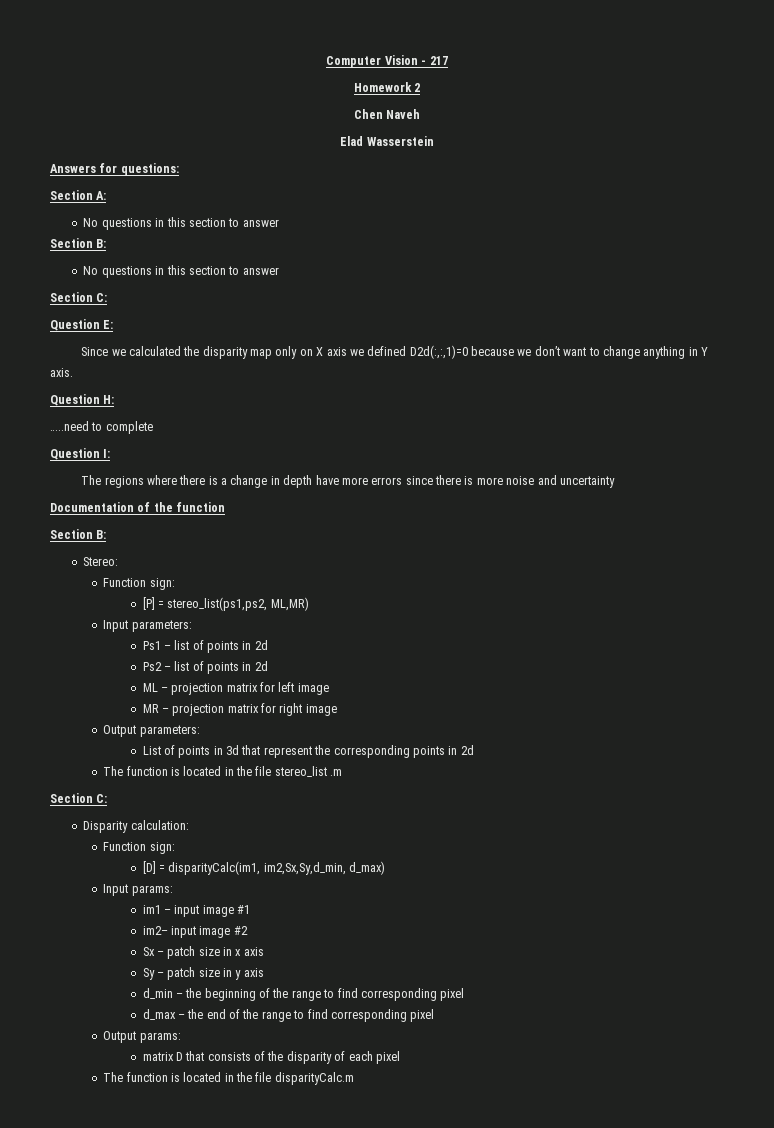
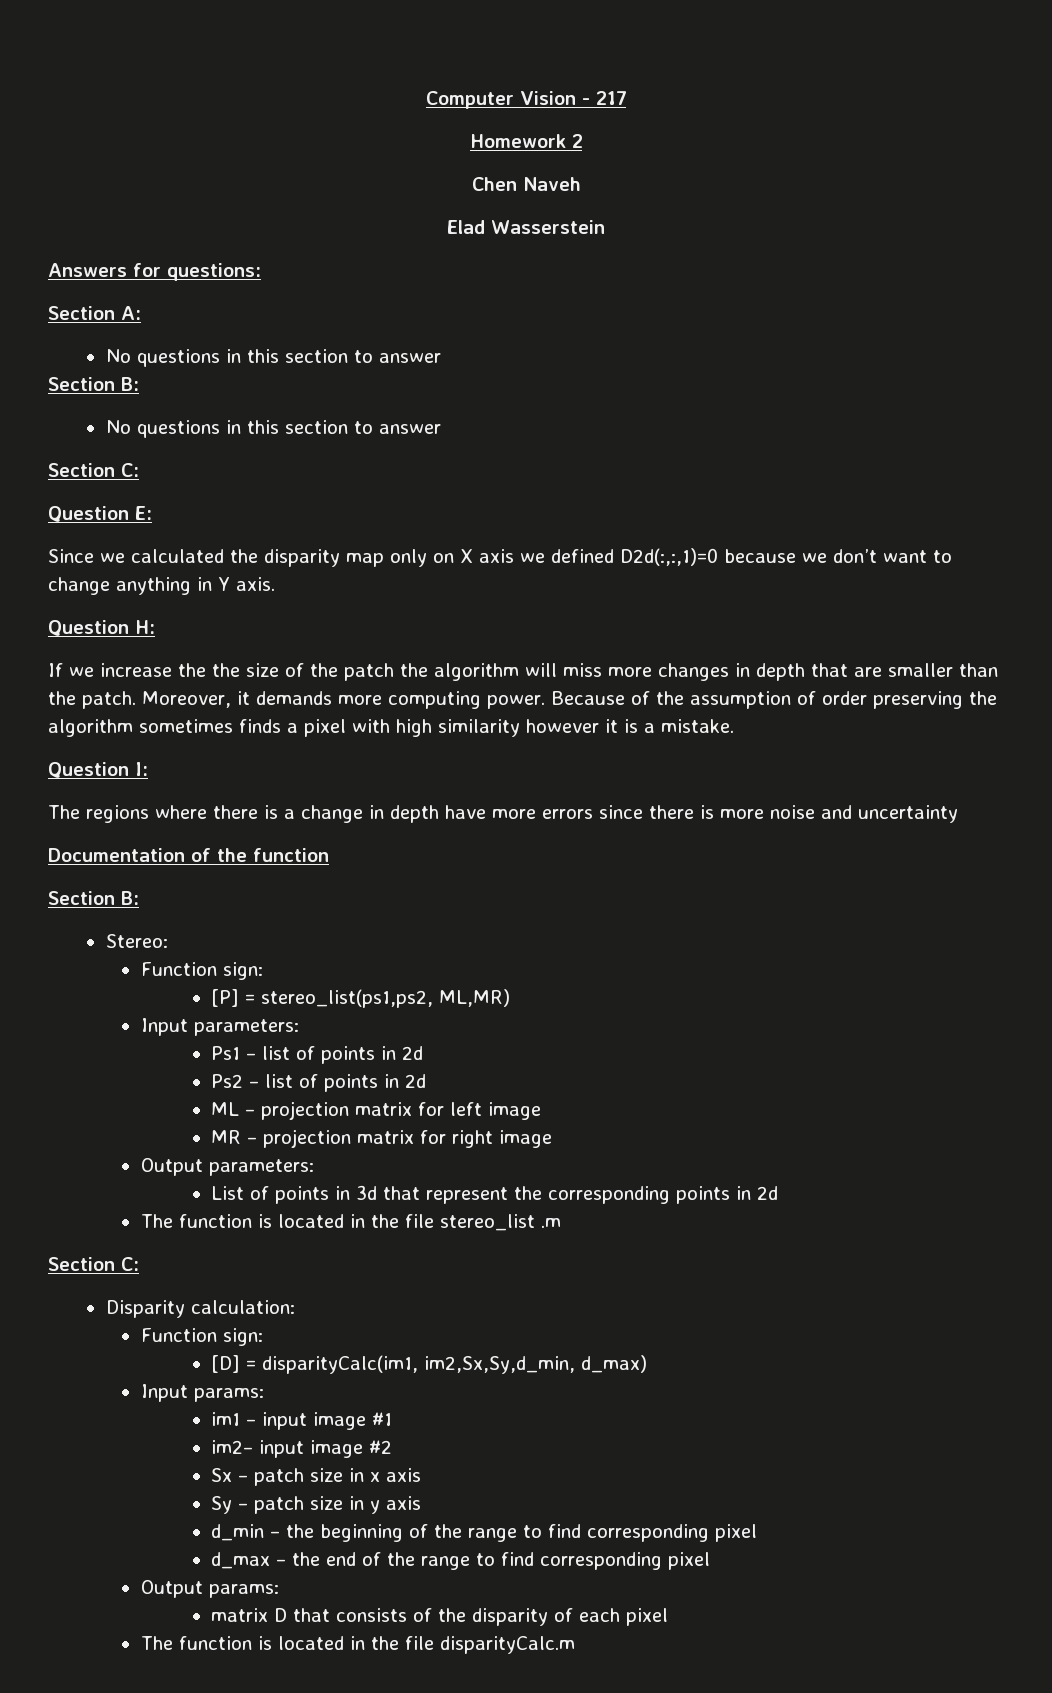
[50,421,153,434] …..need to complete -> [48,663,998,681] [48,691,997,709] [48,719,734,737] If we increase the the size of the patch the algorithm will miss more changes in depth that are smaller than the patch. Moreover, it demands more computing power. Because of the assumption of order preserving the algorithm sometimes finds a pixel with high similarity however it is a mistake.

